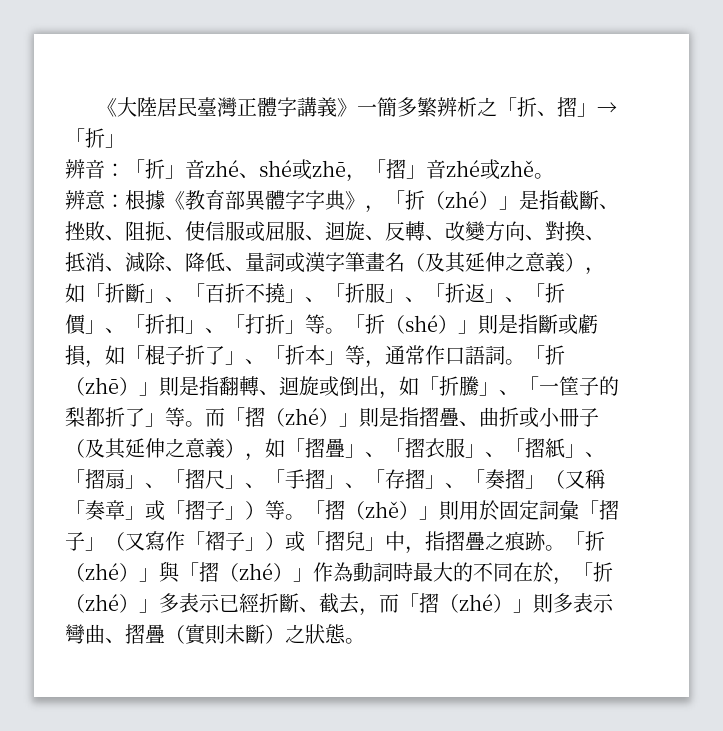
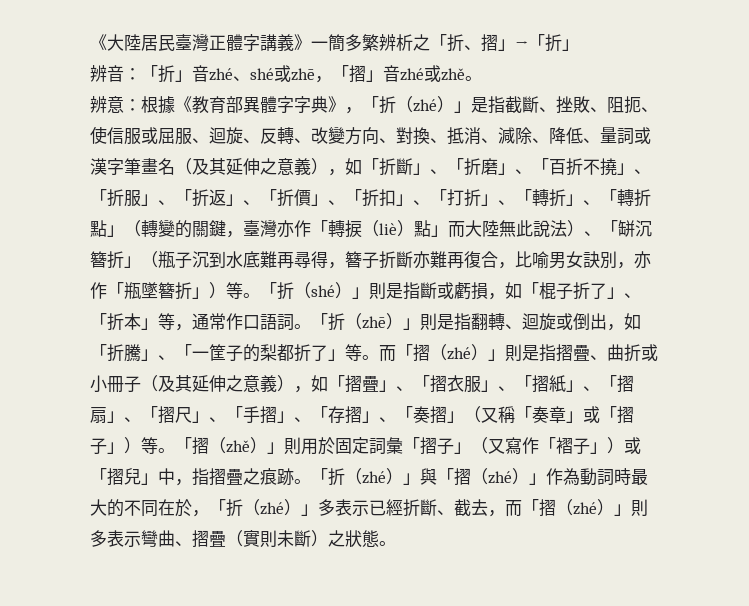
(205, 292) none -> [464,158,549,176] 折磨」、「
(305, 327) none -> [498,189,651,207] [90,219,652,238] [90,251,651,269] [90,282,226,300] 、「轉折」、「轉折點」（轉變的關鍵，臺灣亦作「轉捩（liè）點」而大陸無此說法）、「缾沉簪折」（瓶子沉到水底難再尋得，簪子折斷亦難再復合，比喻男女訣別，亦作「瓶墜簪折」）

